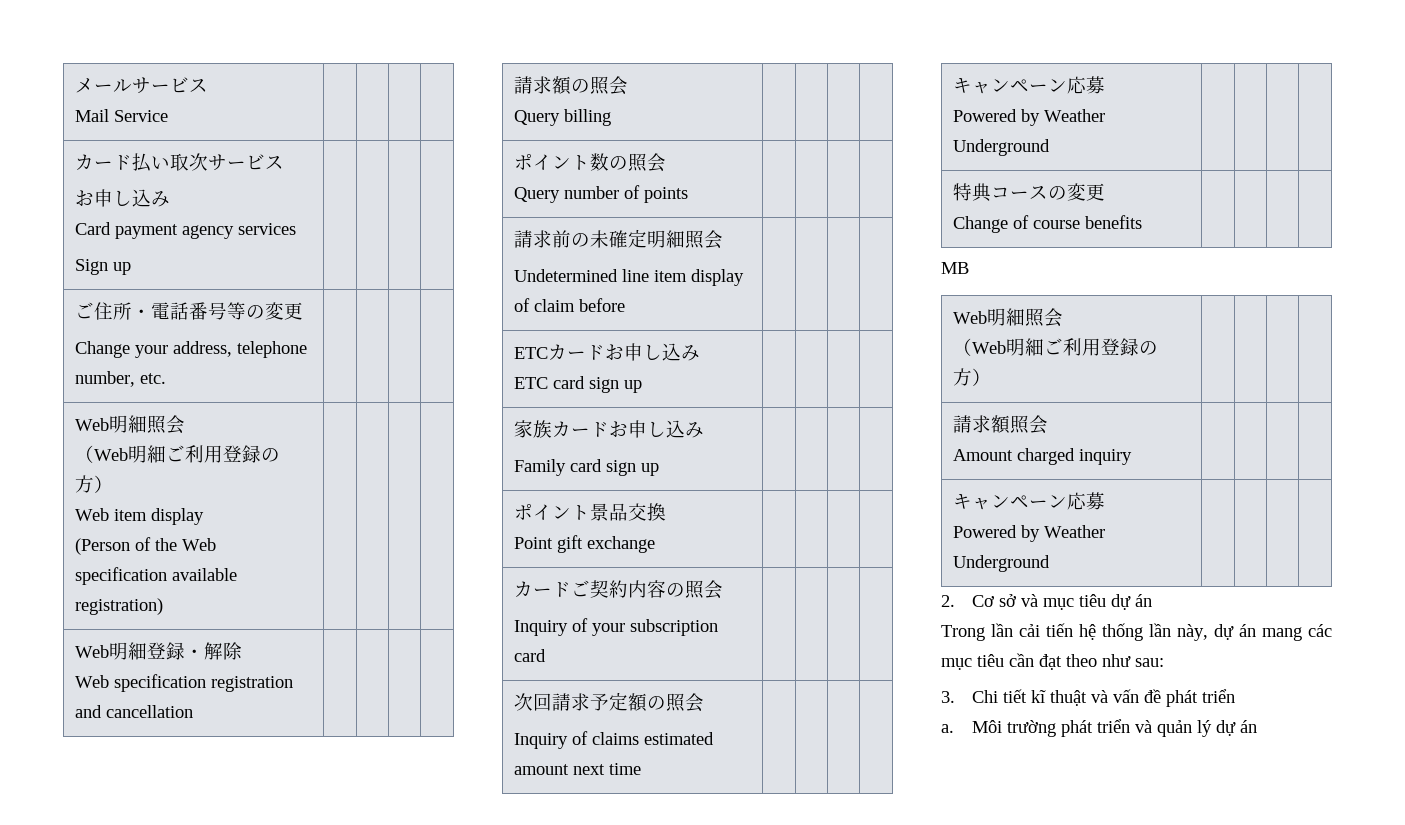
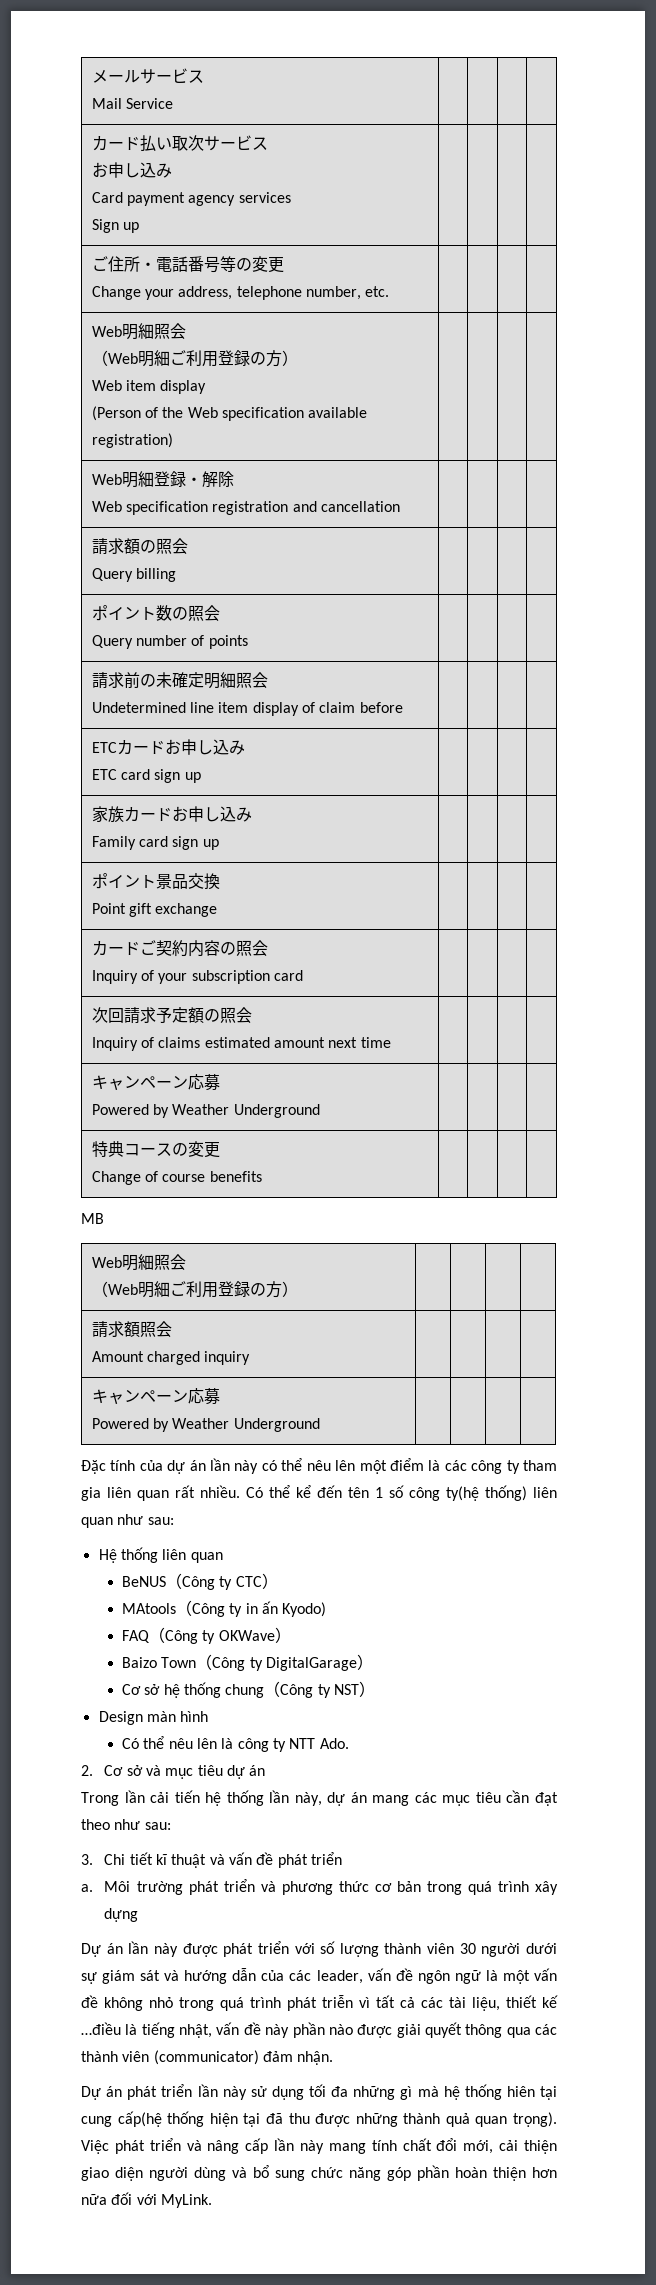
(1050, 563) none -> [81,1458,558,1474] [81,1485,557,1501] [81,1514,174,1528] [98,1547,223,1563] [122,1573,278,1590] [122,1600,327,1617] [122,1627,291,1644] [122,1654,374,1671] [122,1681,376,1698] [98,1711,209,1725] [122,1736,349,1752] // Đặc tính của dự án lần này có thể nêu lên một điểm là các công ty tham gia liên quan rất nhiều. Có thể kể đến tên 1 số công ty(hệ thống) liên quan như sau: // Hệ thống liên quan // BeNUS（Công ty CTC） // MAtools（Công ty in ấn Kyodo) // FAQ（Công ty OKWave） // Baizo Town（Công ty DigitalGarage） // Cơ sở hệ thống chung（Công ty NST） // Design màn hình // Có thể nêu lên là công ty NTT Ado.
[1156,720,1257,737] quản lý dự án -> [281,1881,558,1895] [104,1908,139,1922] [81,1941,558,1957] [81,1968,557,1984] [81,1995,558,2011] [81,2022,557,2038] [81,2050,334,2065] [81,2084,557,2100] [81,2111,557,2127] [81,2138,557,2154] [81,2165,557,2181] [81,2192,212,2208] phương thức cơ bản trong quá trình xây dựng // Dự án lần này được phát triển với số lượng thành viên 30 người dưới sự giám sát và hướng dẫn của các leader, vấn đề ngôn ngữ là một vấn đề không nhỏ trong quá trình phát triễn vì tất cả các tài liệu, thiết kế …điều là tiếng nhật, vấn đề này phần nào được giải quyết thông qua các thành viên (communicator) đảm nhận. // Dự án phát triển lần này sử dụng tối đa những gì mà hệ thống hiên tại cung cấp(hệ thống hiện tại đã thu được những thành quả quan trọng). Việc phát triển và nâng cấp lần này mang tính chất đổi mới, cải thiện giao diện người dùng và bổ sung chức năng góp phần hoàn thiện hơn nữa đối với MyLink.

